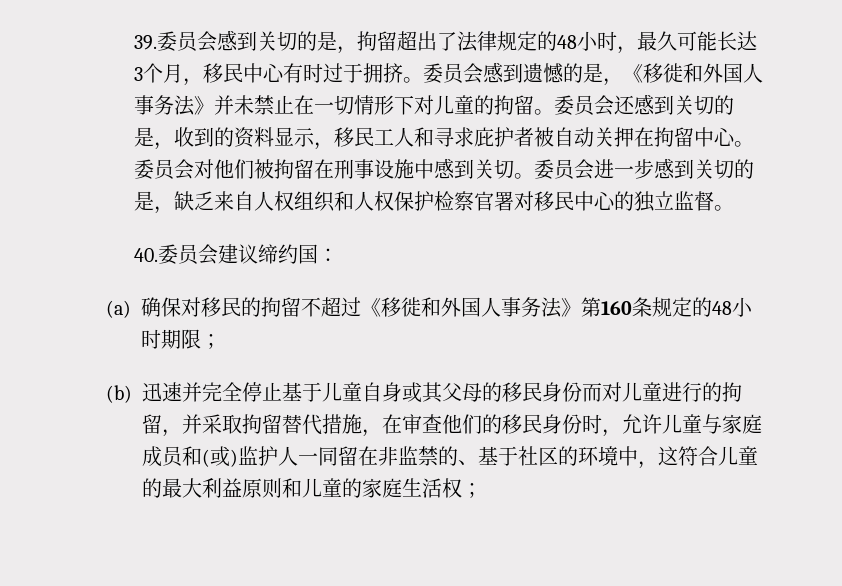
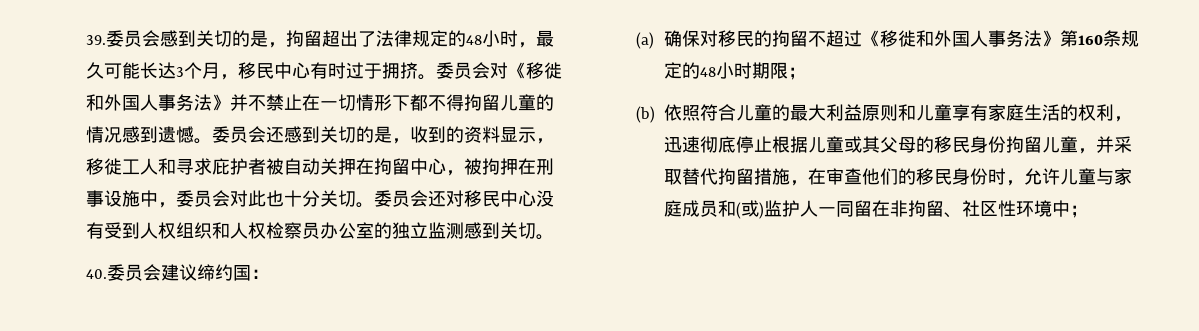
[482,62,623,86] 感到遗憾的是， -> [490,62,509,79] 对
[233,95,254,115] 未 -> [248,95,267,111] 不
[413,95,534,115] 对儿童的拘留 -> [410,94,555,111] [86,126,195,143] 都不得拘留儿童的情况感到遗憾
[353,127,374,147] 民 -> [104,158,123,175] 徙
[733,141,754,147] [133,158,754,180] [133,191,714,214] 。委员会对他们被拘留在刑事设施中感到关切。委员会进一步感到关切的是，缺乏来自人权组织和人权保护检察官署对移民中心的独立监督 -> [446,158,555,176] [86,190,555,208] [86,222,537,239] ，被拘押在刑事设施中，委员会对此也十分关切。委员会还对移民中心没有受到人权组织和人权检察员办公室的独立监测感到关切
[142,382,403,402] 迅速并完全停止基于儿童自身 -> [664,104,1133,122] [664,136,845,153] 依照符合儿童的最大利益原则和儿童享有家庭生活的权利，迅速彻底停止根据儿童
[582,382,743,402] [142,414,323,437] 而对儿童进行的拘留，并采取拘留替代 -> [1006,136,1133,154] [664,168,755,185] 拘留儿童，并采取替代拘留
[398,446,759,469] [142,478,463,498] 监禁的、基于社区的环境中，这符合儿童的最大利益原则和儿童的家庭生活权 -> [908,200,1071,218] 拘留、社区性环境中

